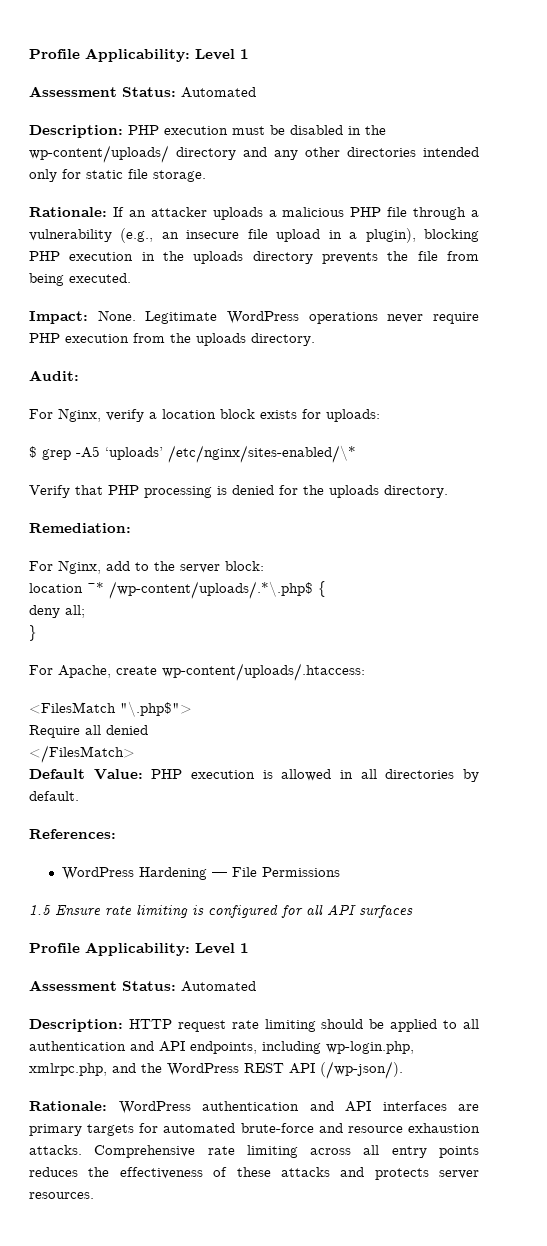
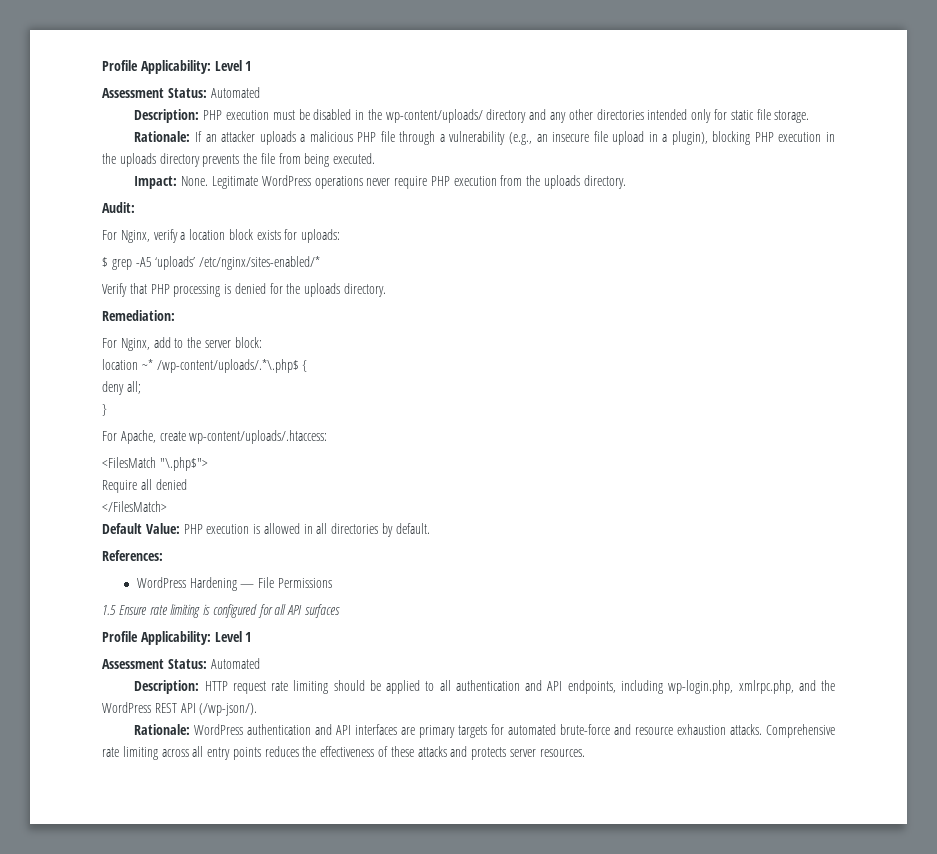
[168,445,356,463] /etc/nginx/sites-enabled/\* -> [199,256,321,270] /etc/nginx/sites-enabled/*

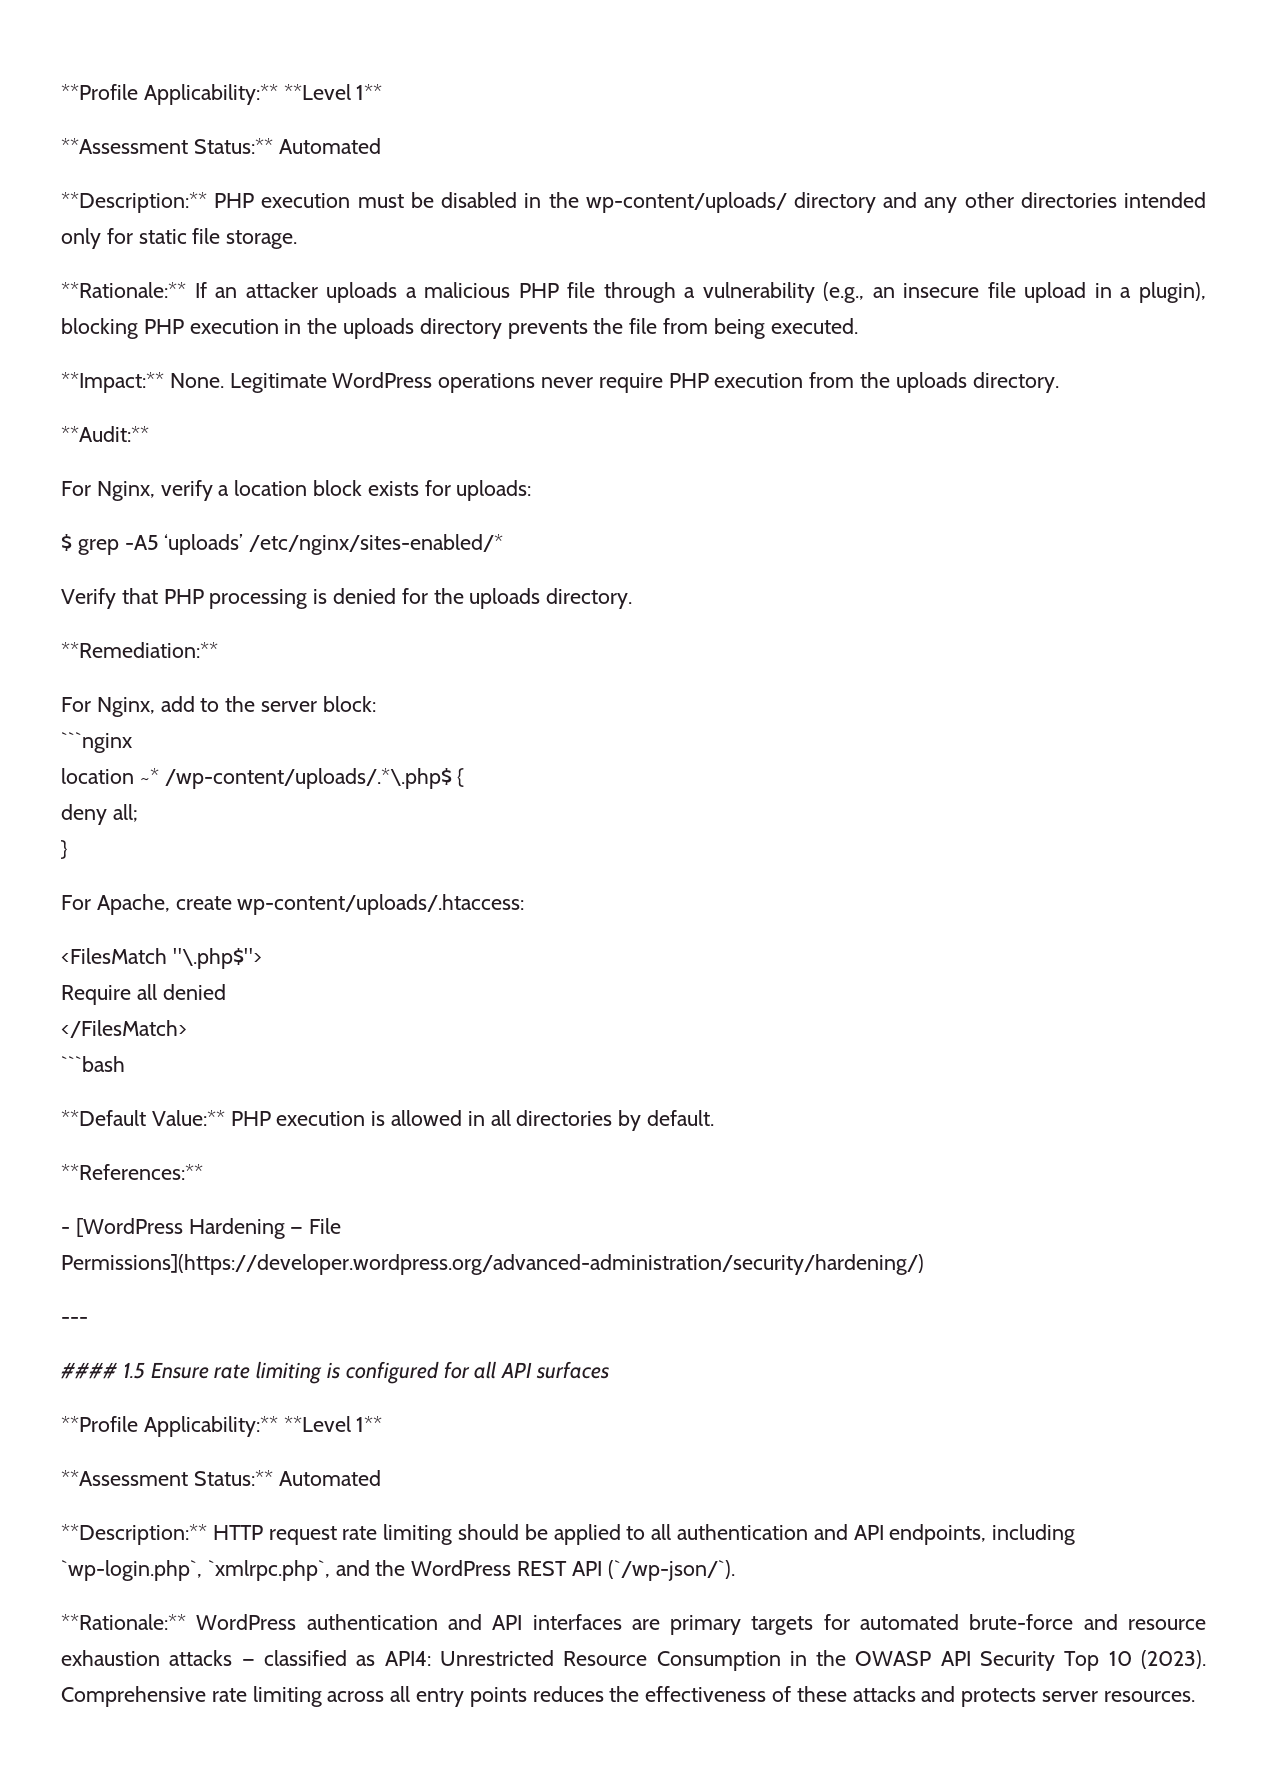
[102,60,252,74] [102,87,260,98] [134,109,200,123] Profile Applicability: Level 1 // Assessment Status: Automated // Description: -> [61,84,383,105] [61,138,381,154] [61,192,207,213] **Profile Applicability:** **Level 1** // **Assessment Status:** Automated // **Description:**
[134,131,191,142] Rationale: -> [61,282,186,298] **Rationale:**
[134,176,178,189] Impact: -> [61,372,164,393] **Impact:**
[102,202,135,213] Audit: -> [61,426,149,442] **Audit:**
[102,310,175,321] Remediation: -> [61,642,218,658] **Remediation:**
(262, 342) none -> [61,732,132,753] // ```nginx
[102,523,180,534] Default Value: -> [61,1056,125,1072] [61,1110,225,1126] ```bash // **Default Value:**
[102,550,163,561] [136,577,332,591] References: // WordPress Hardening — File Permissions // -> [61,1164,203,1180] [61,1218,342,1239] [61,1254,924,1275] [61,1317,88,1324] [61,1362,117,1379] **References:** // - [WordPress Hardening — File Permissions](https://developer.wordpress.org/advanced-administration/security/hardening/) // --- // ####
[102,631,252,645] [102,658,260,669] [134,680,200,694] Profile Applicability: Level 1 // Assessment Status: Automated // Description: -> [61,1416,383,1437] [61,1470,381,1486] [61,1524,207,1545] **Profile Applicability:** **Level 1** // **Assessment Status:** Automated // **Description:**
[668,680,794,694] wp-login.php, xmlrpc.php, -> [61,1560,330,1581] `wp-login.php`, `xmlrpc.php`,
[199,703,258,716] [134,724,191,735] (/wp-json/). // Rationale: -> [607,1560,735,1581] [61,1614,186,1630] (`/wp-json/`). // **Rationale:**
[730,724,763,735] attacks. -> [169,1650,1206,1671] attacks — classified as API4: Unrestricted Resource Consumption in the OWASP API Security Top 10 (2023).

